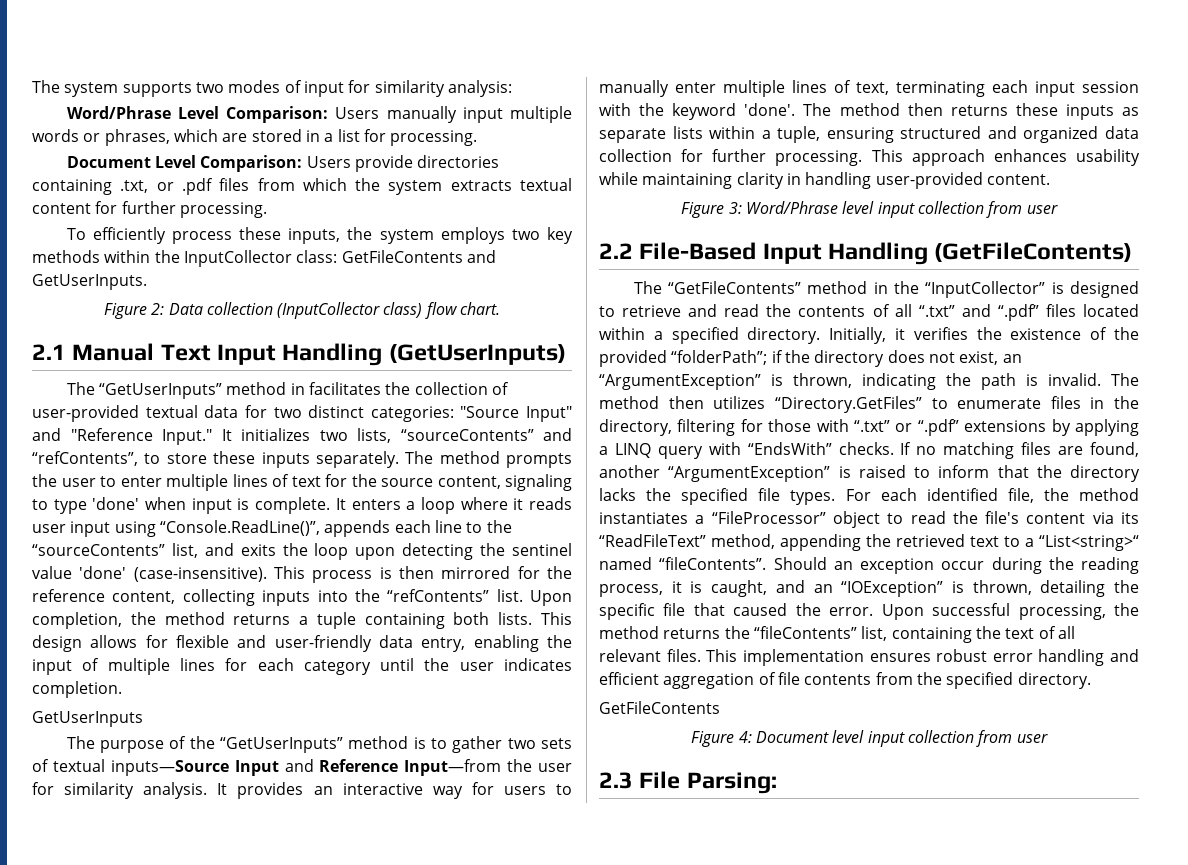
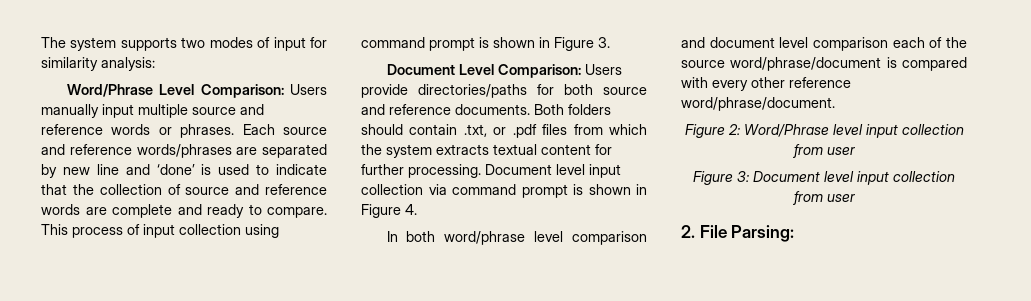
[32,129,478,146] words or phrases, which are stored in a list for processing. -> [192,104,264,115] [41,124,327,138] [41,144,327,158] [41,164,327,178] [41,184,327,195] [41,204,327,218] [41,224,279,238] [361,37,610,51] source and reference words or phrases. Each source and reference words/phrases are separated by new line and ‘done’ is used to indicate that the collection of source and reference words are complete and ready to compare. This process of input collection using command prompt is shown in Figure 3.
[417,155,500,168] [32,179,112,195] directories containing -> [418,84,647,98] [361,104,611,115] [361,124,458,135] directories/paths for both source and reference documents. Both folders should contain
[66,227,573,244] [32,250,496,267] [32,274,147,290] [103,302,501,319] [32,343,566,366] [66,382,509,399] [32,405,572,422] [32,428,572,445] [32,451,572,468] [32,474,572,491] [32,497,573,514] [32,520,512,537] [32,543,573,560] [32,566,573,583] [32,589,572,606] [32,612,572,629] [32,635,572,652] [32,658,572,675] [32,681,122,698] [32,711,143,727] [66,736,572,753] [32,759,572,776] [32,782,573,799] [599,80,1139,97] [599,103,1139,120] [599,126,1139,143] [599,149,1140,166] [599,172,1050,189] [681,202,742,218] // To efficiently process these inputs, the system employs two key methods within the InputCollector class: GetFileContents and GetUserInputs. // Figure 2: Data collection (InputCollector class) flow chart. // 2.1 Manual Text Input Handling (GetUserInputs) // The “GetUserInputs” method in facilitates the collection of user-provided textual data for two distinct categories: "Source Input" and "Reference Input." It initializes two lists, “sourceContents” and “refContents”, to store these inputs separately. The method prompts the user to enter multiple lines of text for the source content, signaling to type 'done' when input is complete. It enters a loop where it reads user input using “Console.ReadLine()”, appends each line to the “sourceContents” list, and exits the loop upon detecting the sentinel value 'done' (case-insensitive). This process is then mirrored for the reference content, collecting inputs into the “refContents” list. Upon completion, the method returns a tuple containing both lists. This design allows for flexible and user-friendly data entry, enabling the input of multiple lines for each category until the user indicates completion. // GetUserInputs // The purpose of the “GetUserInputs” method is to gather two sets of textual inputs—Source Input and Reference Input—from the user for similarity analysis. It provides an interactive way for users to manually enter multiple lines of text, terminating each input session with the keyword 'done'. The method then returns these inputs as separate lists within a tuple, ensuring structured and organized data collection for further processing. This approach enhances usability while maintaining clarity in handling user-provided content. // Figure 3: -> [485,164,621,178] [361,184,647,198] [361,204,417,218] [386,231,647,245] [681,37,967,51] [681,57,967,71] [681,77,851,91] [681,97,835,111] [684,124,740,138] Document level input collection via command prompt is shown in Figure 4. // In both word/phrase level comparison and document level comparison each of the source word/phrase/document is compared with every other reference word/phrase/document. // Figure 2:
[599,242,1133,265] [633,281,1139,298] [599,304,1139,321] [599,327,1139,344] [599,350,1022,367] [599,373,1139,390] [599,396,1139,413] [599,419,1139,436] [599,442,1139,459] [599,465,1140,482] [599,488,1139,505] [599,511,1139,528] [599,534,1139,551] [599,557,1139,574] [599,580,1139,597] [599,603,1139,620] [599,626,1075,643] [599,649,1139,666] [599,672,1091,689] [599,701,720,714] [691,731,752,747] // 2.2 File-Based Input Handling (GetFileContents) // The “GetFileContents” method in the “InputCollector” is designed to retrieve and read the contents of all “.txt” and “.pdf” files located within a specified directory. Initially, it verifies the existence of the provided “folderPath”; if the directory does not exist, an “ArgumentException” is thrown, indicating the path is invalid. The method then utilizes “Directory.GetFiles” to enumerate files in the directory, filtering for those with “.txt” or “.pdf” extensions by applying a LINQ query with “EndsWith” checks. If no matching files are found, another “ArgumentException” is raised to inform that the directory lacks the specified file types. For each identified file, the method instantiates a “FileProcessor” object to read the file's content via its “ReadFileText” method, appending the retrieved text to a “List<string>“ named “fileContents”. Should an exception occur during the reading process, it is caught, and an “IOException” is thrown, detailing the specific file that caused the error. Upon successful processing, the method returns the “fileContents” list, containing the text of all relevant files. This implementation ensures robust error handling and efficient aggregation of file contents from the specified directory. // GetFileContents // Figure 4: -> [693,171,749,185] // Figure 3:
[599,772,633,789] 2.3 -> [681,225,695,238] 2.

